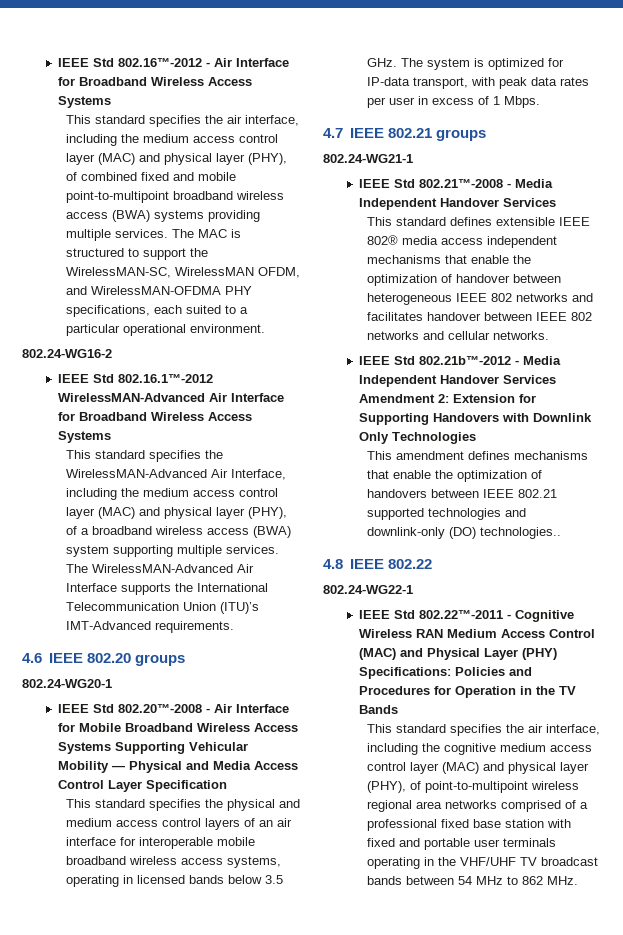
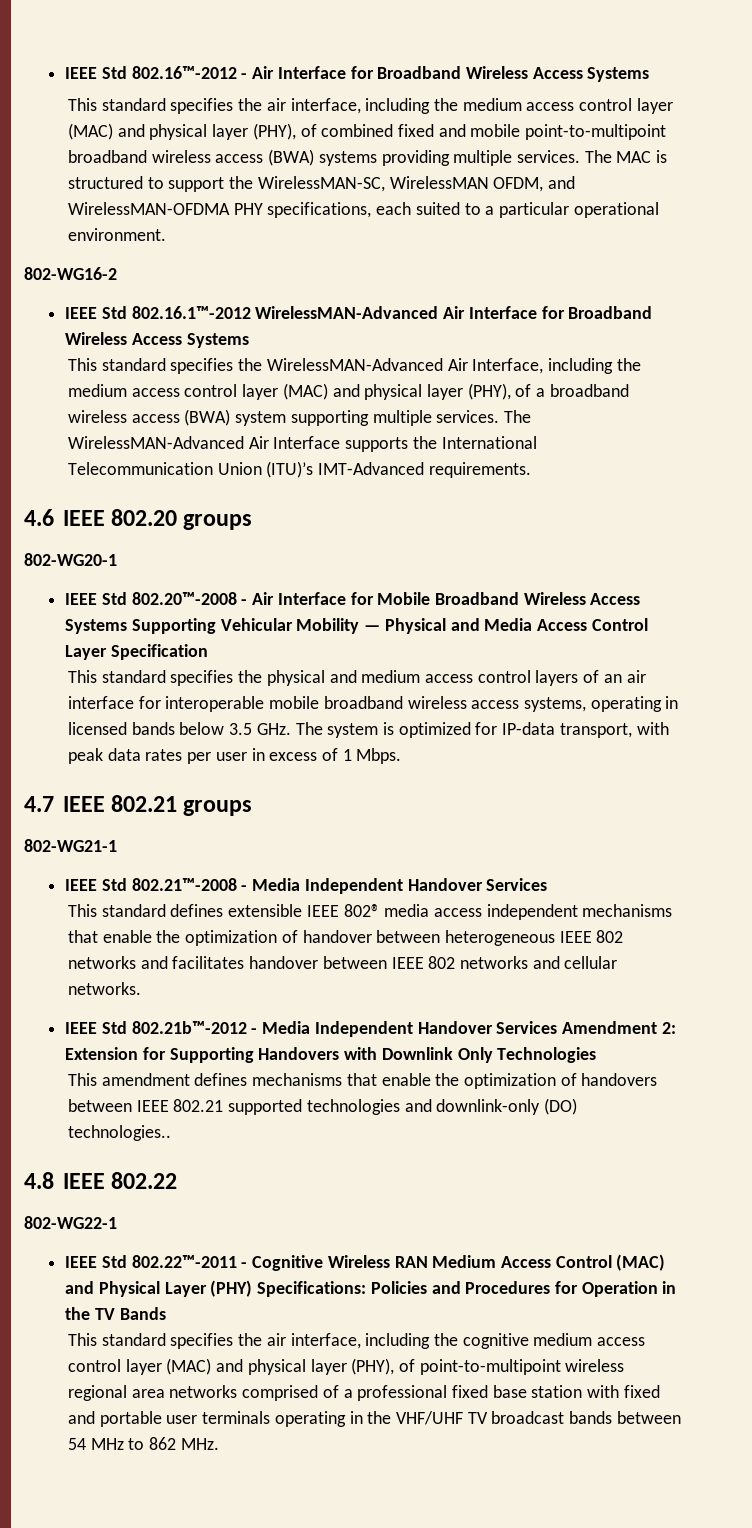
[22,349,112,358] 802.24-WG16-2 -> [24,267,117,280] 802-WG16-2
[22,679,112,688] 802.24-WG20-1 -> [24,553,117,566] 802-WG20-1
[323,154,413,163] 802.24-WG21-1 -> [24,839,117,852] 802-WG21-1
[323,585,413,594] 802.24-WG22-1 -> [24,1216,117,1229] 802-WG22-1

